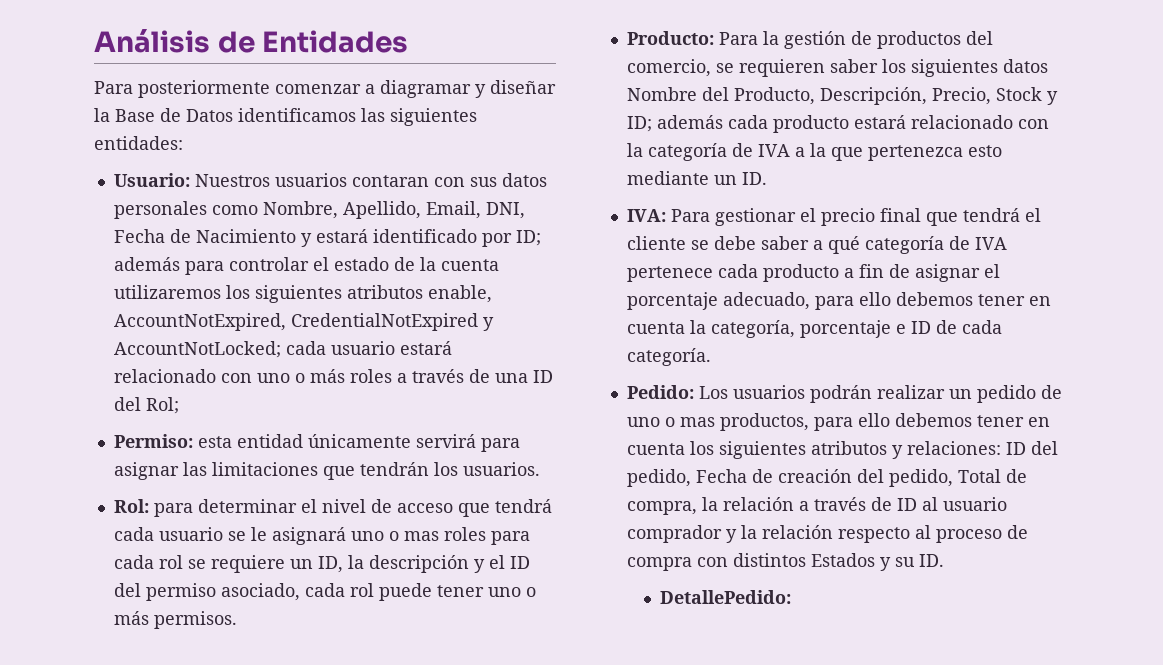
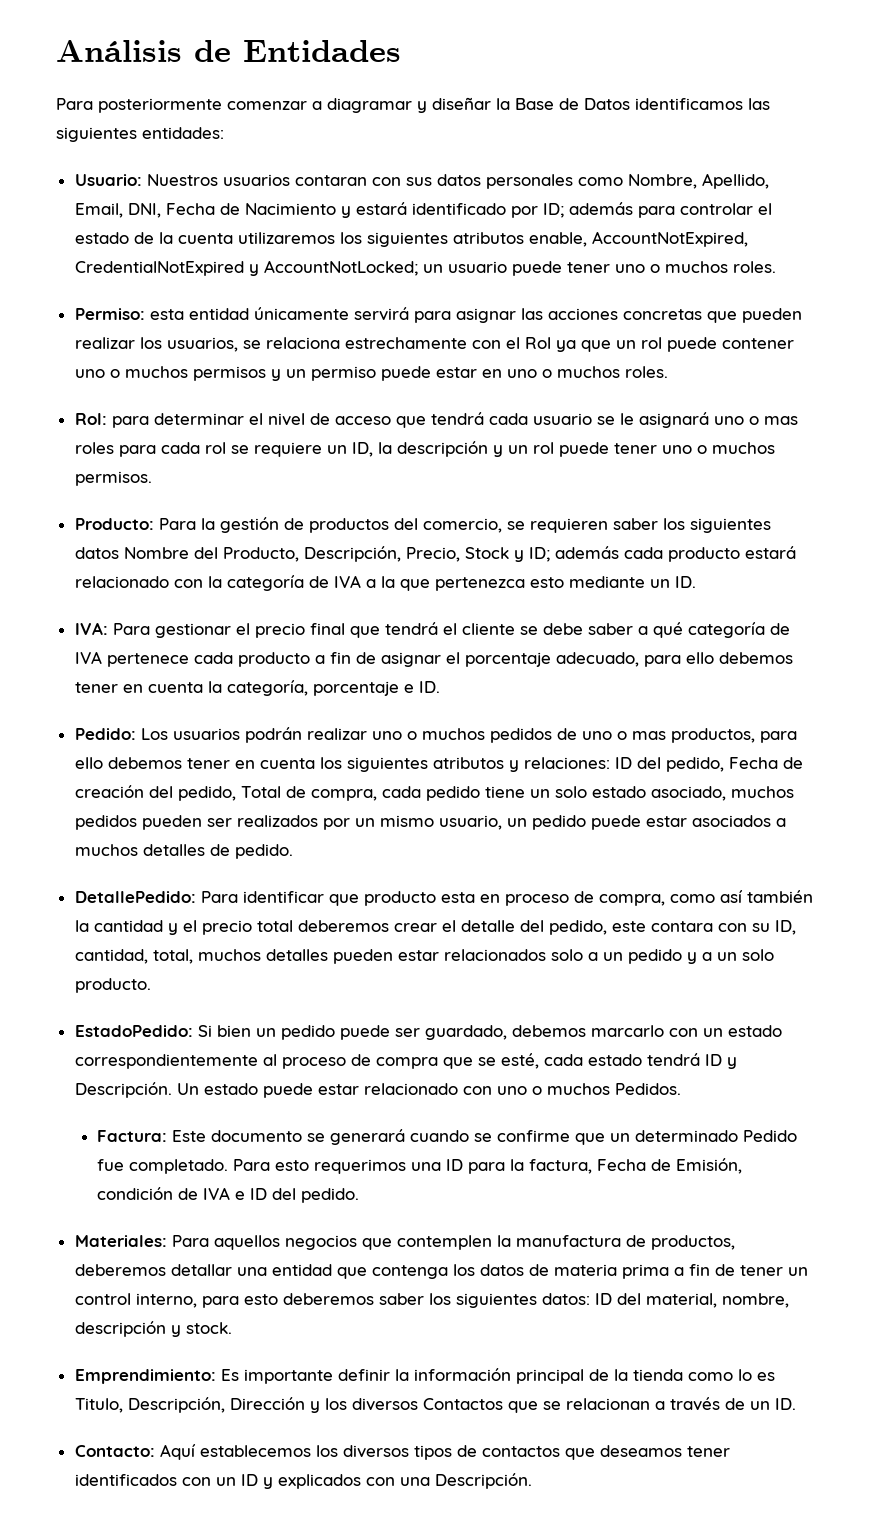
[285,341,452,355] [113,369,553,383] [113,397,179,414] cada usuario estará relacionado con uno o más roles a través de una ID del Rol; -> [422,261,776,276] un usuario puede tener uno o muchos roles.
[211,462,540,480] limitaciones que tendrán los usuarios. -> [547,308,802,323] [74,337,794,352] [74,366,668,381] acciones concretas que pueden realizar los usuarios, se relaciona estrechamente con el Rol ya que un rol puede contener uno o muchos permisos y un permiso puede estar en uno o muchos roles.
[488,555,530,569] [113,583,345,601] el ID del permiso asociado, cada -> [507,445,528,454] un
[113,611,149,625] más -> [711,442,775,454] muchos
[910,320,1002,334] [626,348,711,366] ID de cada categoría. -> [418,681,440,693] ID.
[948,385,1036,403] un pedido -> [371,728,552,743] uno o muchos pedidos
[701,497,1007,511] [626,525,1028,543] [626,553,944,571] [660,590,792,604] la relación a través de ID al usuario comprador y la relación respecto al proceso de compra con distintos Estados y su ID. // DetallePedido: -> [381,786,794,801] [74,815,786,830] [74,844,293,859] [74,890,813,906] [74,920,796,935] [74,949,774,964] [74,978,151,993] [74,1025,782,1040] [74,1053,737,1069] [74,1082,681,1098] [96,1129,797,1145] [96,1158,742,1174] [96,1187,359,1203] [74,1235,735,1250] [74,1264,808,1279] [74,1293,789,1308] [74,1321,232,1337] [74,1368,775,1384] [74,1397,796,1413] [74,1444,730,1460] [74,1473,532,1489] cada pedido tiene un solo estado asociado, muchos pedidos pueden ser realizados por un mismo usuario, un pedido puede estar asociados a muchos detalles de pedido. // DetallePedido: Para identificar que producto esta en proceso de compra, como así también la cantidad y el precio total deberemos crear el detalle del pedido, este contara con su ID, cantidad, total, muchos detalles pueden estar relacionados solo a un pedido y a un solo producto. // EstadoPedido: Si bien un pedido puede ser guardado, debemos marcarlo con un estado correspondientemente al proceso de compra que se esté, cada estado tendrá ID y Descripción. Un estado puede estar relacionado con uno o muchos Pedidos. // Factura: Este documento se generará cuando se confirme que un determinado Pedido fue completado. Para esto requerimos una ID para la factura, Fecha de Emisión, condición de IVA e ID del pedido. // Materiales: Para aquellos negocios que contemplen la manufactura de productos, deberemos detallar una entidad que contenga los datos de materia prima a fin de tener un control interno, para esto deberemos saber los siguientes datos: ID del material, nombre, descripción y stock. // Emprendimiento: Es importante definir la información principal de la tienda como lo es Titulo, Descripción, Dirección y los diversos Contactos que se relacionan a través de un ID. // Contacto: Aquí establecemos los diversos tipos de contactos que deseamos tener identificados con un ID y explicados con una Descripción.

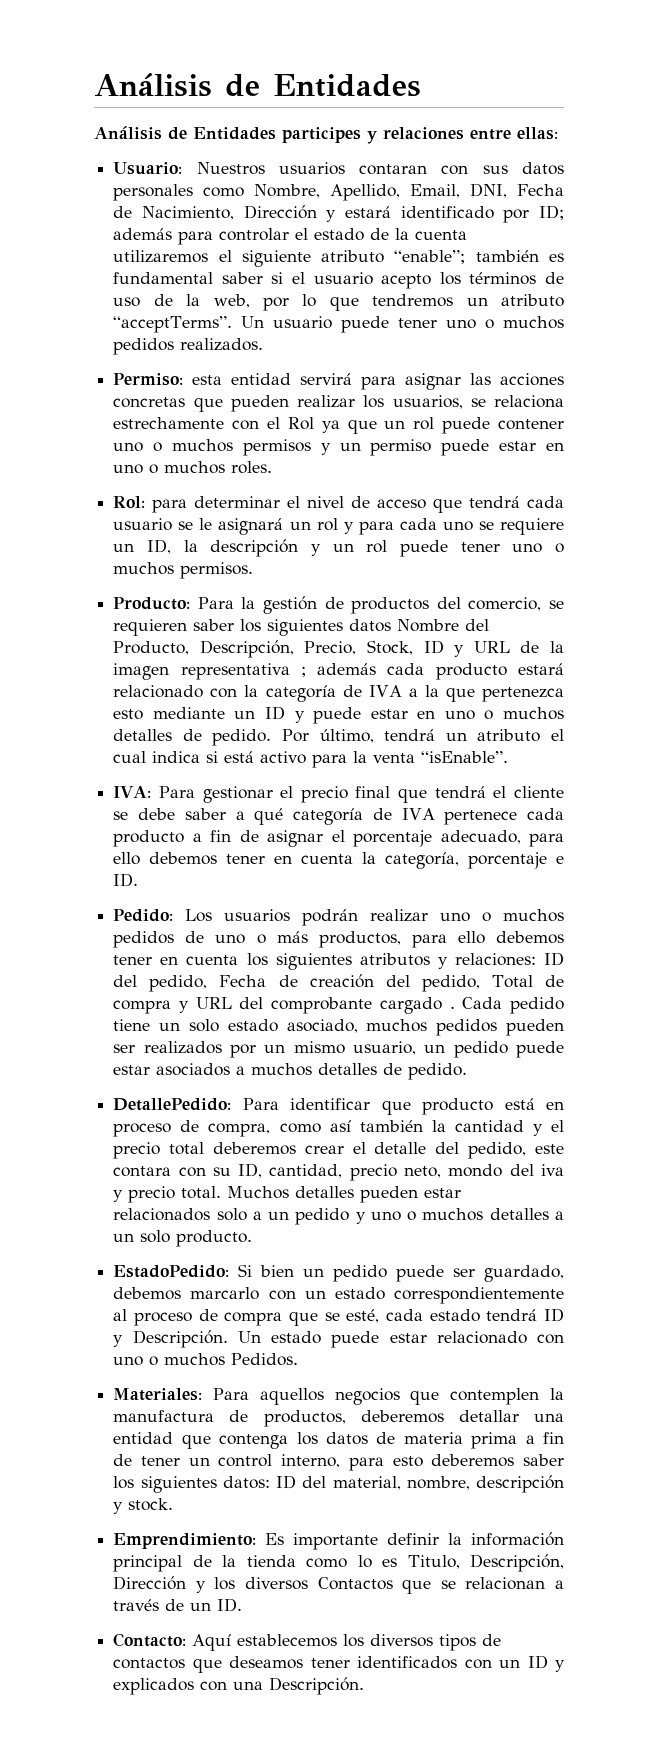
[56,97,770,113] [56,127,224,142] Para posteriormente comenzar a diagramar y diseñar la Base de Datos identificamos las siguientes entidades: -> [94,126,558,144] Análisis de Entidades participes y relaciones entre ellas:
[244,203,336,215] Nacimiento -> [141,205,317,220] Nacimiento, Dirección
[339,231,748,247] [74,260,443,276] los siguientes atributos enable, AccountNotExpired, CredentialNotExpired y AccountNotLocked; un -> [218,250,564,267] [113,272,564,289] [113,294,564,311] [113,316,265,333] el siguiente atributo “enable”; también es fundamental saber si el usuario acepto los términos de uso de la web, por lo que tendremos un atributo “acceptTerms”. Un
[732,261,776,273] roles. -> [113,338,264,355] pedidos realizados.
[253,307,349,320] únicamente -> (292, 379) none
[713,416,798,425] [74,442,114,454] uno o mas roles -> [289,518,354,534] un rol y
[204,442,226,454] rol -> [442,521,473,531] uno
[464,547,550,562] Stock y ID; -> [367,640,564,657] [113,663,306,680] Stock, ID y URL de la imagen representativa ;
[674,576,696,588] ID. -> [264,706,564,724] [113,729,564,746] [113,751,509,768] ID y puede estar en uno o muchos detalles de pedido. Por último, tendrá un atributo el cual indica si está activo para la venta “isEnable”.
[631,731,666,740] mas -> [276,931,308,943] más
[310,786,421,801] compra, cada -> [113,997,503,1014] compra y URL del comprobante cargado . Cada
[440,892,475,903] esta -> [504,1098,535,1110] está
[152,949,261,964] total, muchos -> [349,1164,564,1181] [113,1186,290,1203] precio neto, mondo del iva y precio total. Muchos
(697, 958) none -> [370,1208,549,1221] uno o muchos detalles
[96,1129,797,1145] [96,1158,742,1174] [96,1187,359,1203] // Factura: Este documento se generará cuando se confirme que un determinado Pedido fue completado. Para esto requerimos una ID para la factura, Fecha de Emisión, condición de IVA e ID del pedido. -> (299, 1359) none

